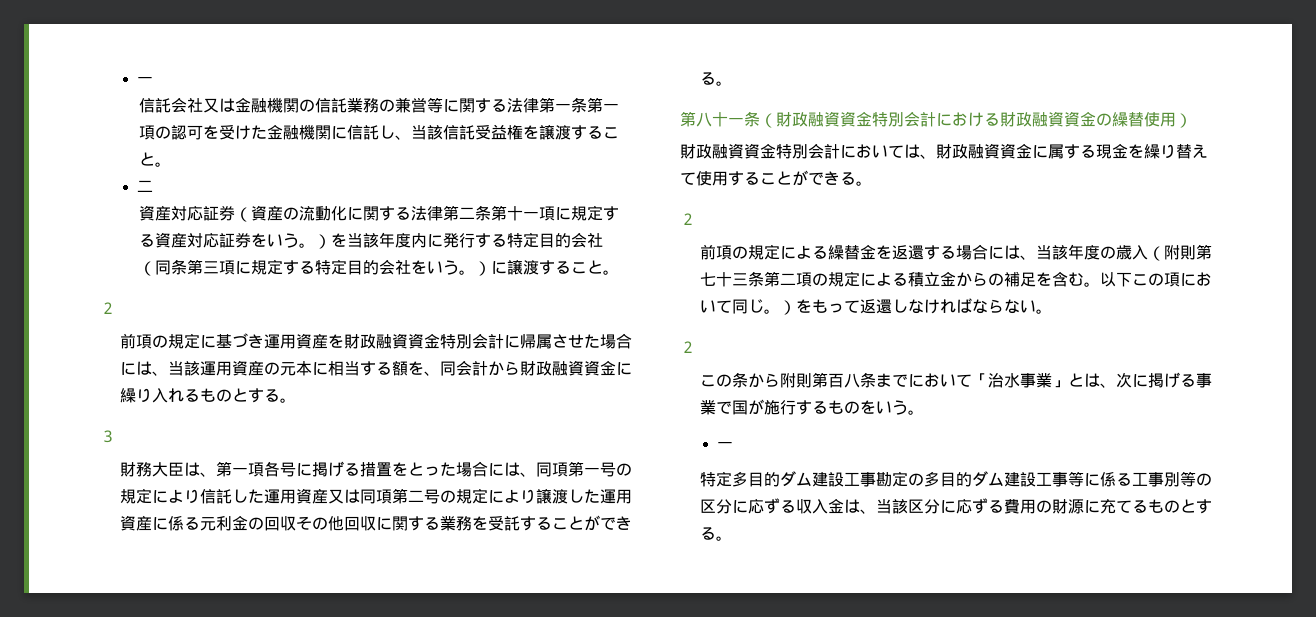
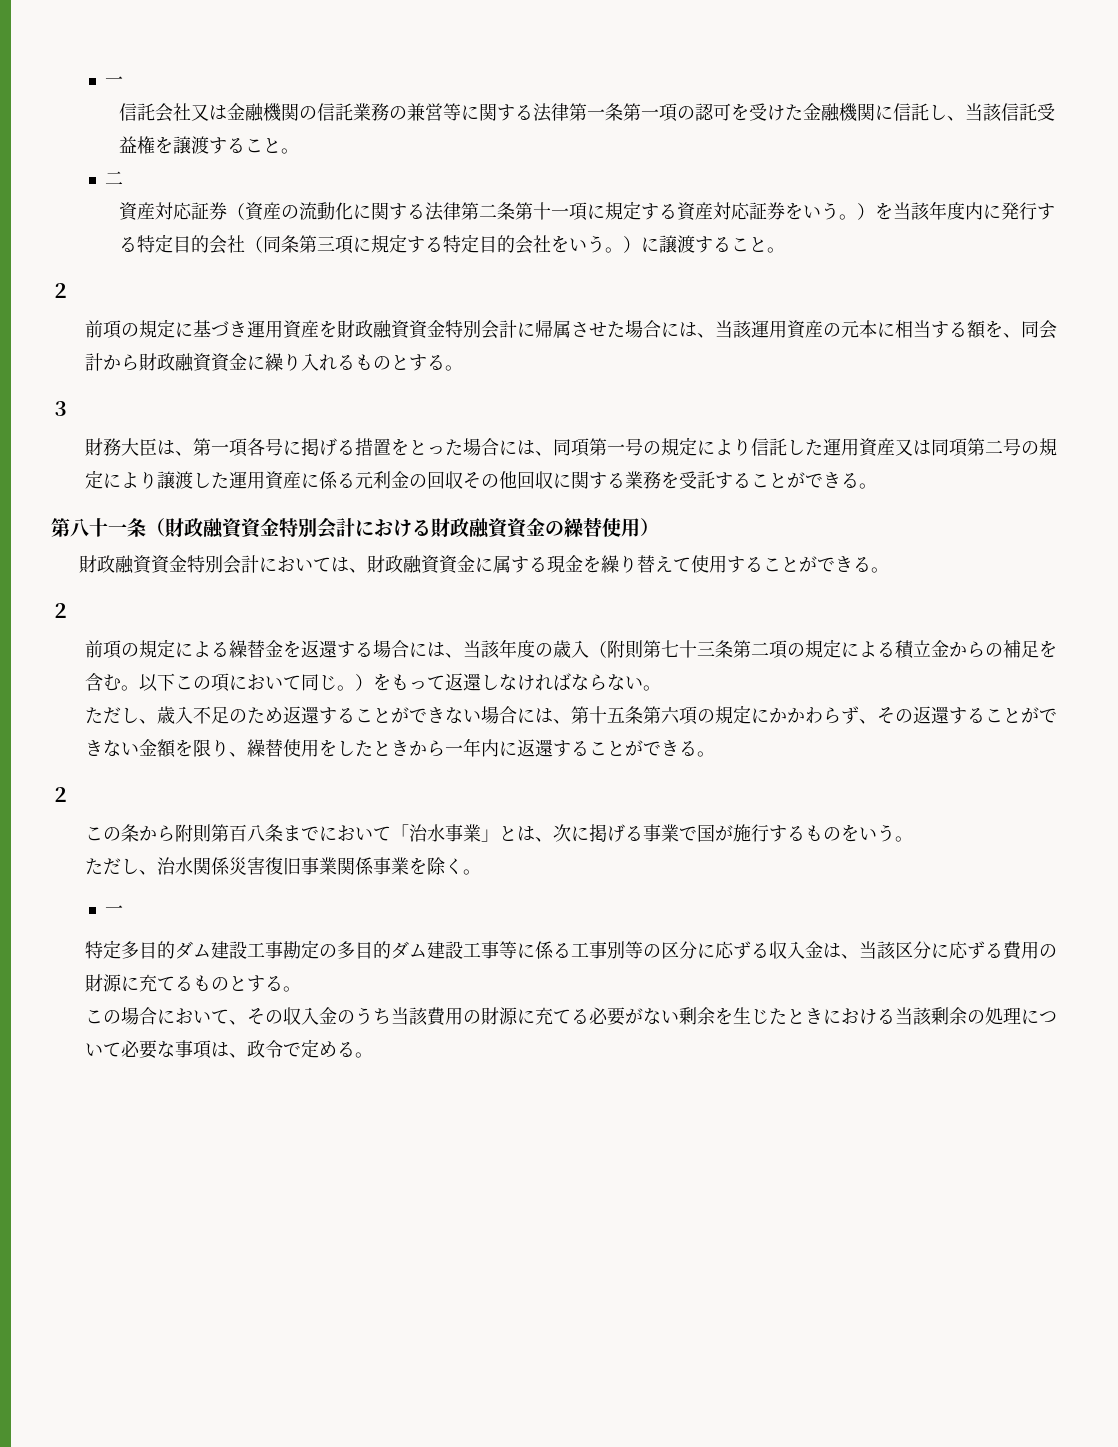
(1052, 311) none -> [85,705,1058,725] [85,738,716,758] // ただし、歳入不足のため返還することができない場合には、第十五条第六項の規定にかかわらず、その返還することができない金額を限り、繰替使用をしたときから一年内に返還することができる。
(924, 412) none -> [85,857,482,875] // ただし、治水関係災害復旧事業関係事業を除く。
(732, 538) none -> [85,1007,1058,1026] [85,1039,374,1059] // この場合において、その収入金のうち当該費用の財源に充てる必要がない剰余を生じたときにおける当該剰余の処理について必要な事項は、政令で定める。

